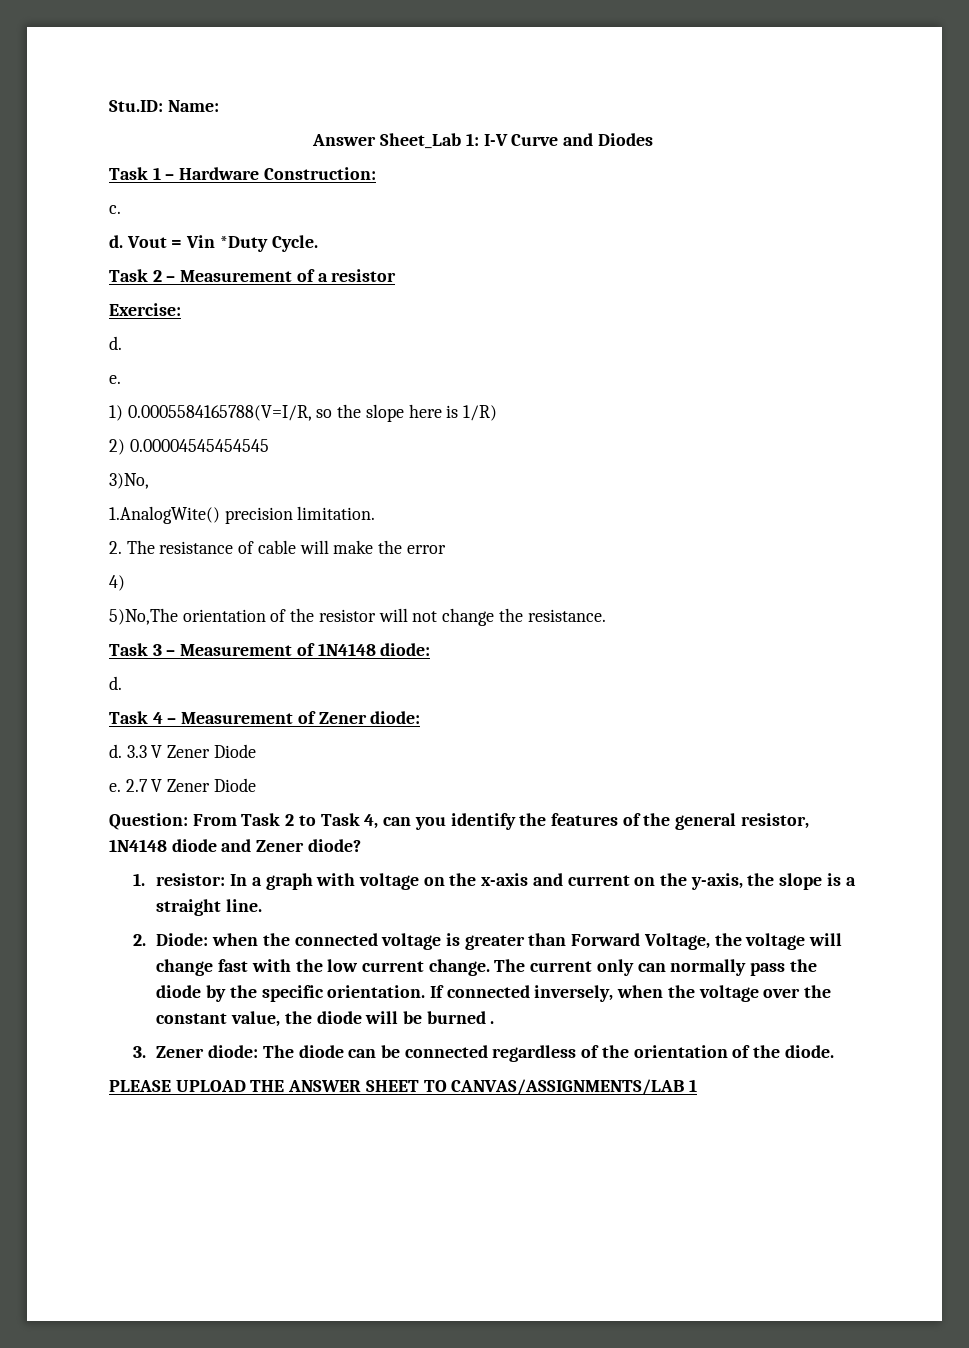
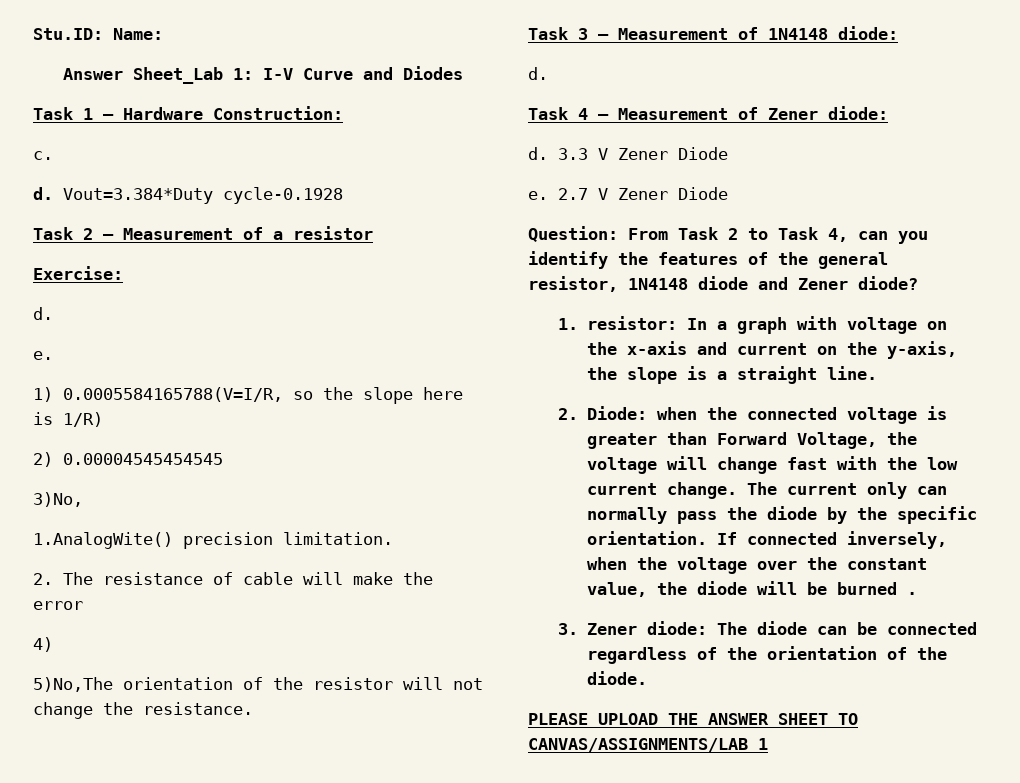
[126,235,318,252] Vout = Vin *Duty Cycle. -> [63,187,343,204] Vout=3.384*Duty cycle-0.1928

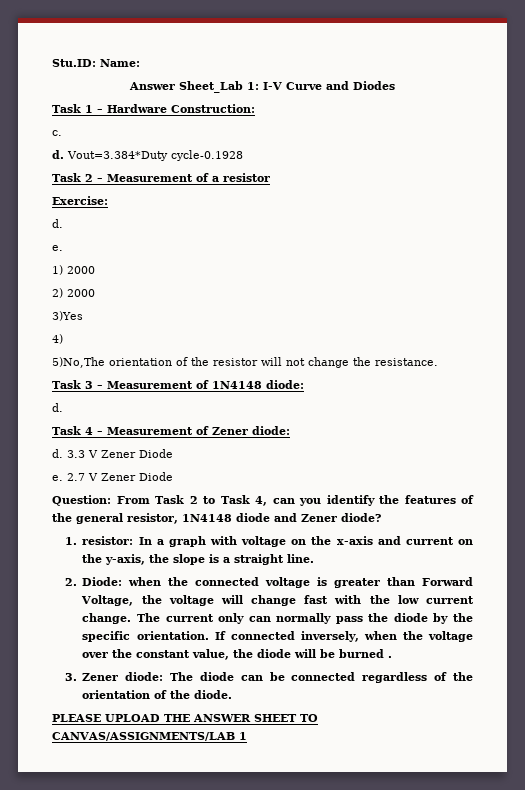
[63,387,463,404] [33,412,103,427] [33,452,223,467] [33,492,83,507] [33,532,393,549] [33,572,433,585] [33,601,83,610] 0.0005584165788(V=I/R, so the slope here is 1/R) // 2) 0.00004545454545 // 3)No, // 1.AnalogWite() precision limitation. // 2. The resistance of cable will make the error -> [67,266,95,274] [52,288,95,298] [52,311,83,321] 2000 // 2) 2000 // 3)Yes

